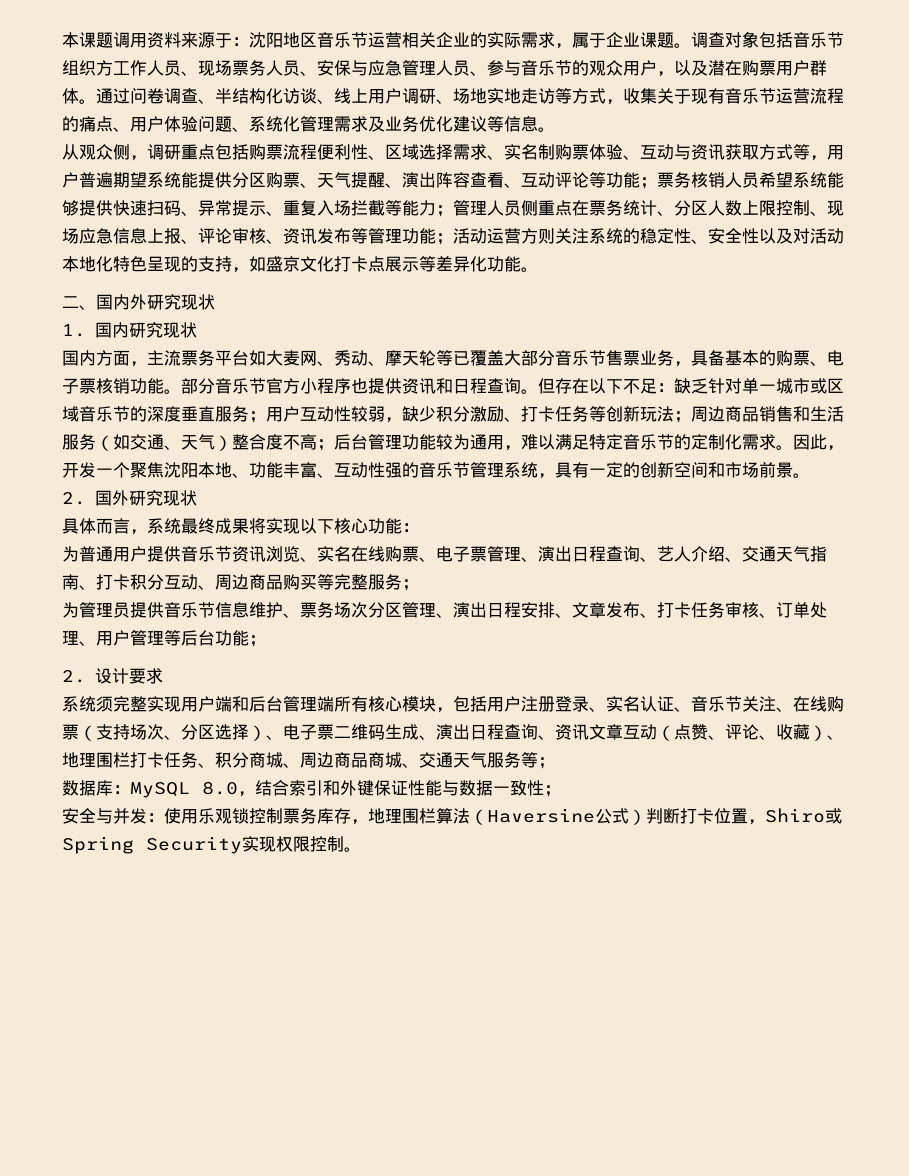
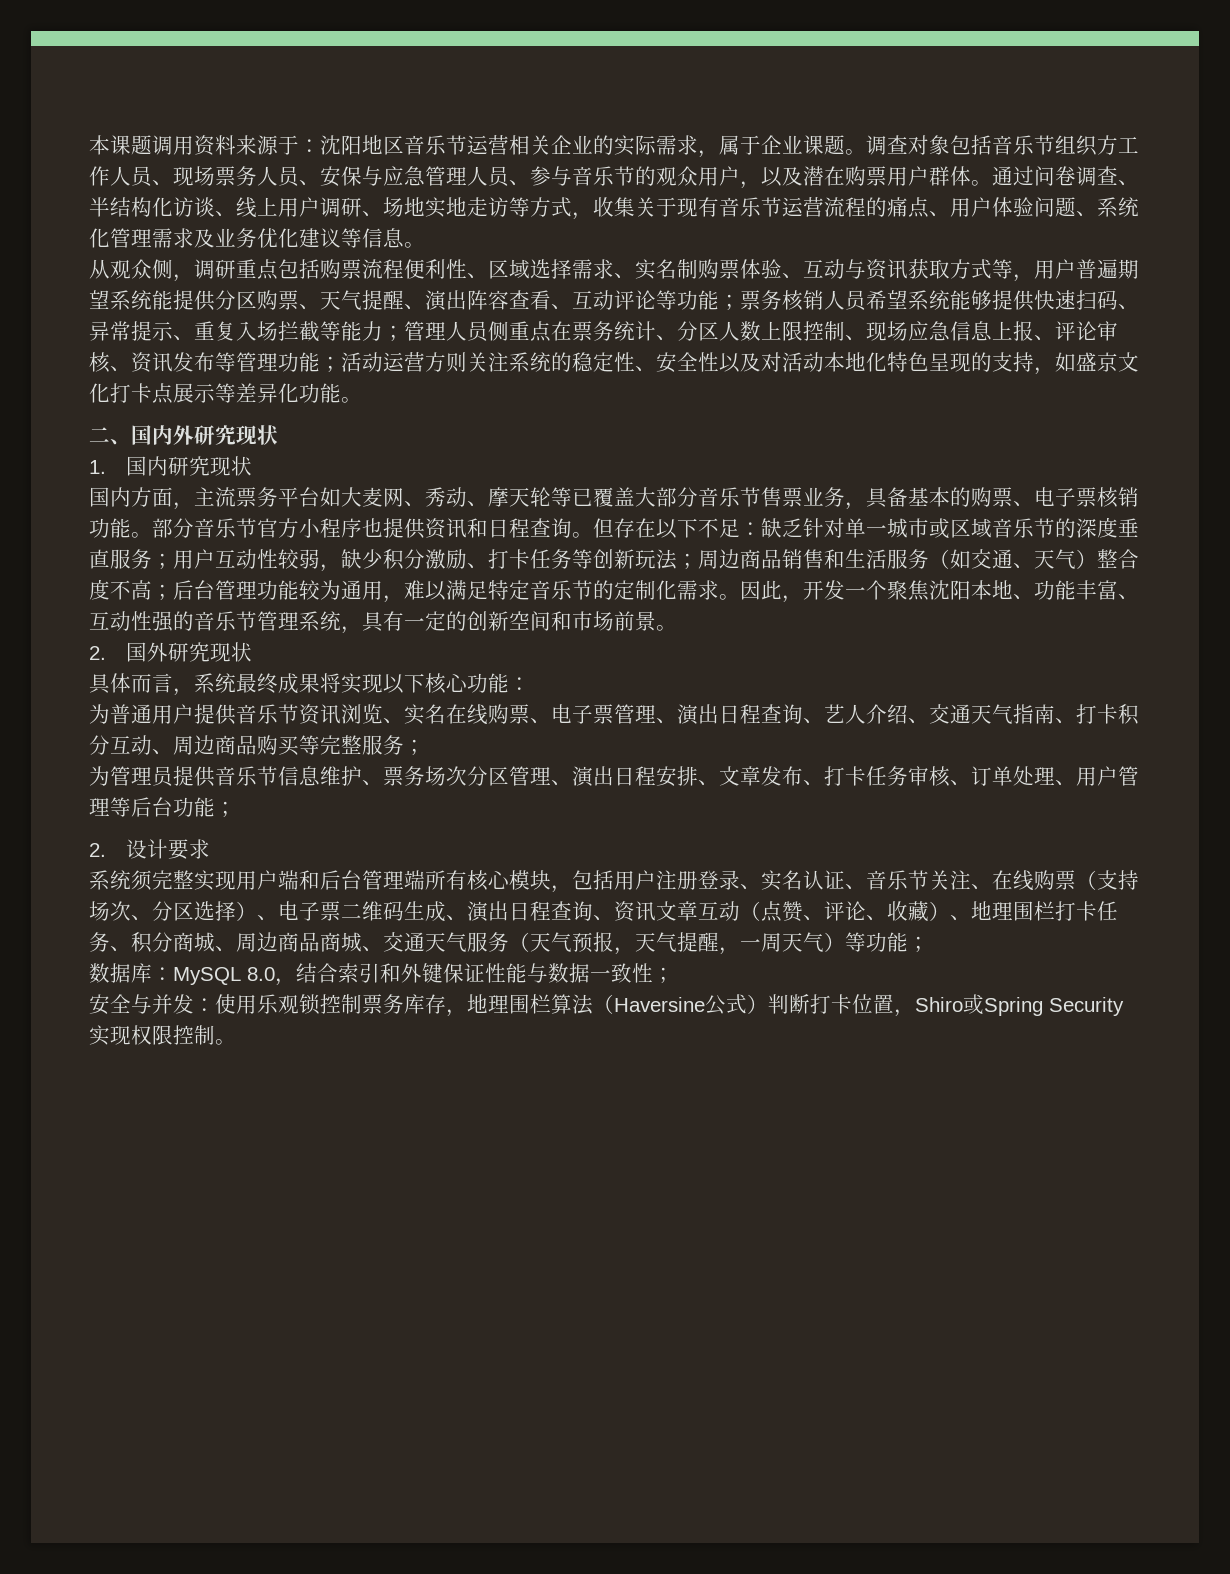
[521,752,538,768] 等 -> [509,932,908,955] （天气预报，天气提醒，一周天气）等功能

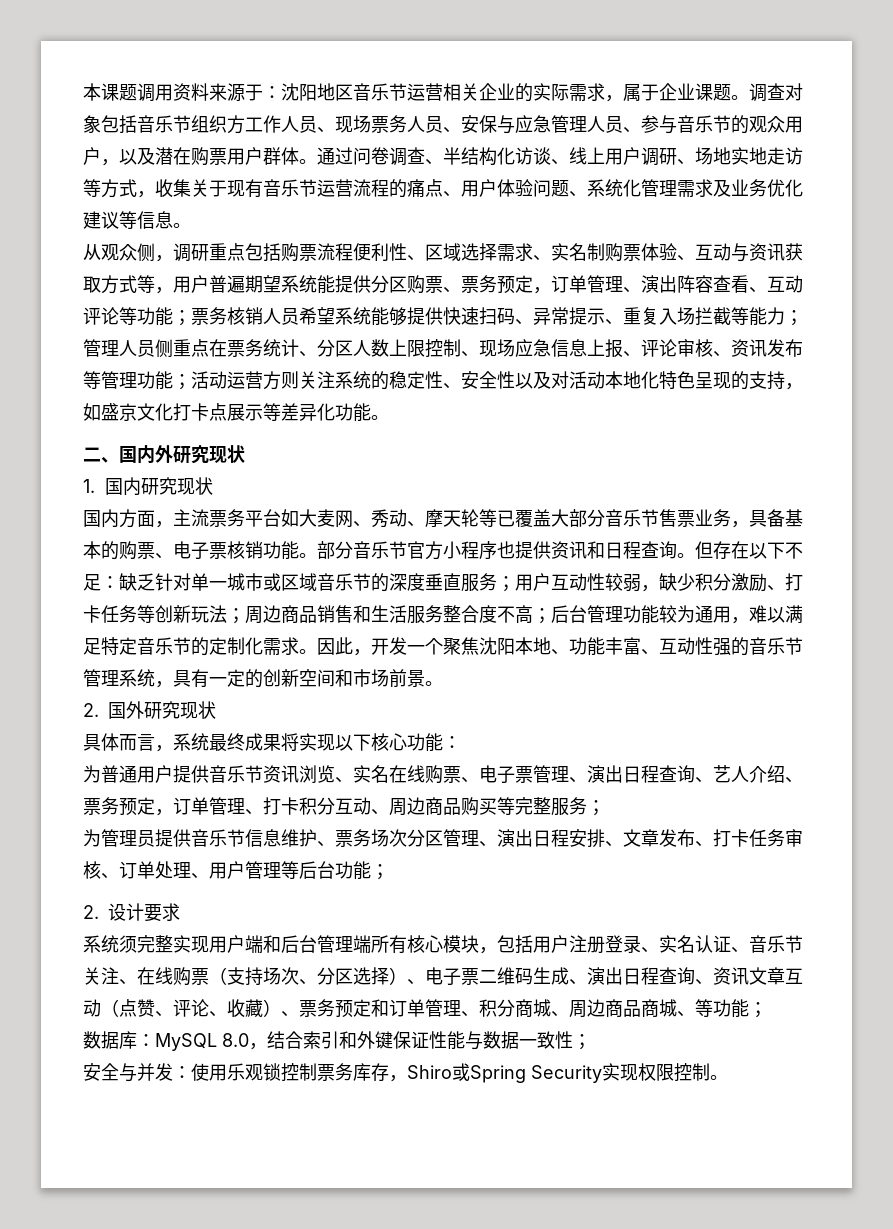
[320,290,404,310] 天气提醒 -> [461,275,623,294] 票务预定，订单管理
[929,549,1097,569] （如交通、天气） -> (443, 614) none
[929,704,1055,724] 交通天气指南 -> [83,797,245,816] 票务预定，订单管理
[971,901,1118,921] [89,932,110,952] 地理围栏打卡任务 -> [299,999,461,1018] 票务预定和订单管理
[383,932,845,955] 交通天气服务（天气预报，天气提醒，一周天气） -> (695, 1014) none
[467,994,915,1017] 地理围栏算法（Haversine公式）判断打卡位置， -> (407, 1078) none

